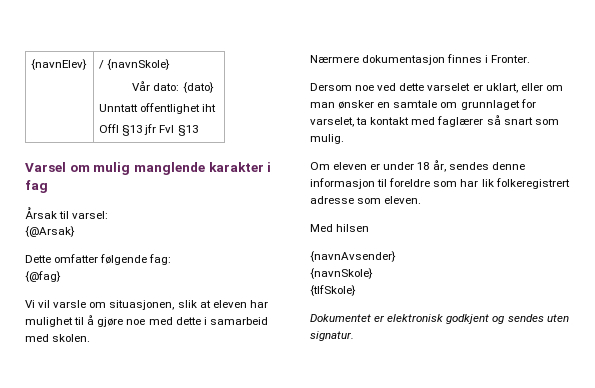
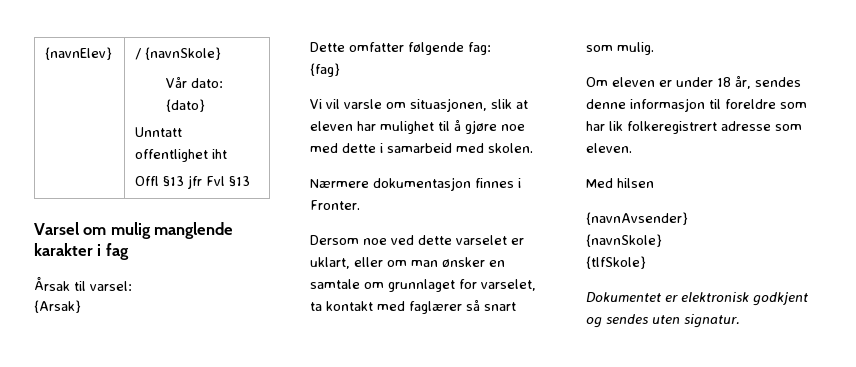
[25,226,75,237] {@Arsak} -> [34,300,81,313] {Arsak}
[25,271,61,282] {@fag} -> [310,63,340,77] {fag}

